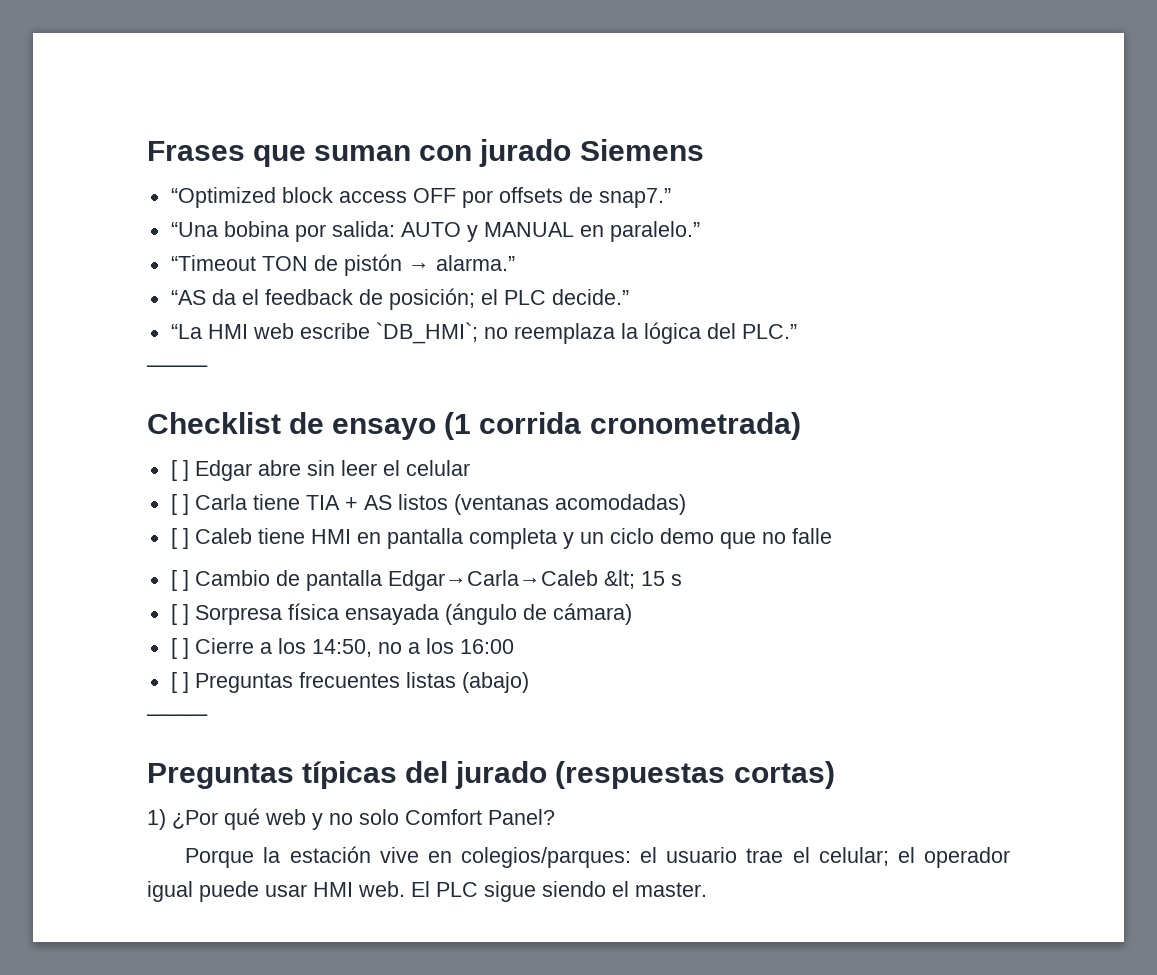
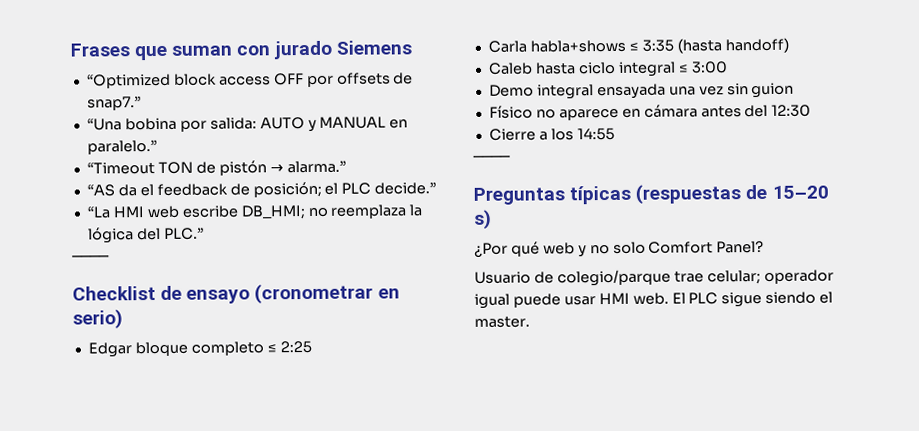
[375,322,478,344] `DB_HMI`; -> [240,205,306,220] DB_HMI;
[444,412,801,440] [170,460,470,481] [170,494,686,515] [170,528,832,549] [170,570,682,591] [170,603,632,625] [170,638,514,659] [170,672,529,693] [146,714,208,722] [147,761,835,789] [147,809,166,830] (1 corrida cronometrada) // [ ] Edgar abre sin leer el celular // [ ] Carla tiene TIA + AS listos (ventanas acomodadas) // [ ] Caleb tiene HMI en pantalla completa y un ciclo demo que no falle // [ ] Cambio de pantalla Edgar→Carla→Caleb &lt; 15 s // [ ] Sorpresa física ensayada (ángulo de cámara) // [ ] Cierre a los 14:50, no a los 16:00 // [ ] Preguntas frecuentes listas (abajo) // ──── // Preguntas típicas del jurado (respuestas cortas) // 1) -> [254,283,400,304] [72,309,123,329] [87,340,312,358] [487,37,789,54] [487,61,728,77] [488,82,795,100] [488,104,812,121] [488,127,615,141] [472,155,511,162] [473,184,829,205] [473,209,492,229] (cronometrar en serio) // Edgar bloque completo ≤ 2:25 // Carla habla+shows ≤ 3:35 (hasta handoff) // Caleb hasta ciclo integral ≤ 3:00 // Demo integral ensayada una vez sin guion // Físico no aparece en cámara antes del 12:30 // Cierre a los 14:55 // ──── // Preguntas típicas (respuestas de 15–20 s) //
[185,846,915,868] Porque la estación vive en colegios/parques: el usuario trae el celular; el -> [474,269,761,287] Usuario de colegio/parque trae celular;

